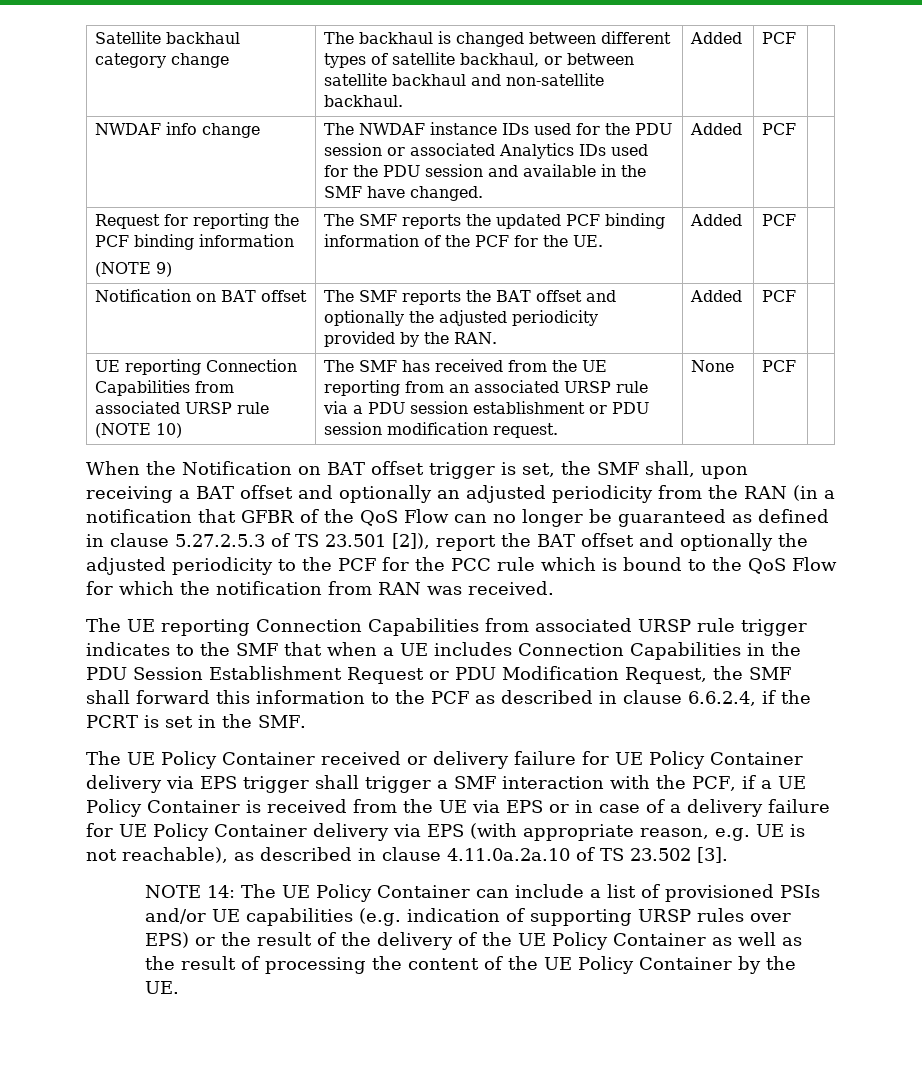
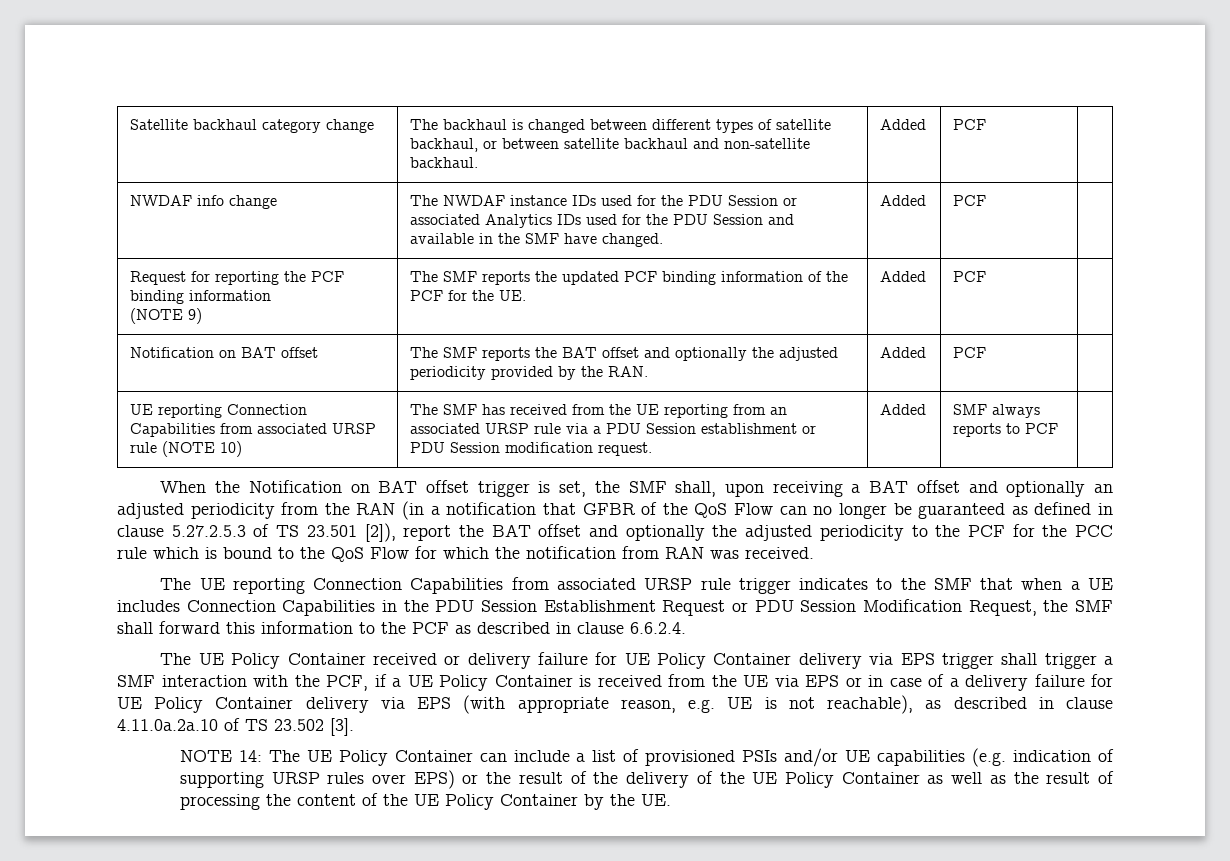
[324,143,383,156] session -> [727,195,778,206] Session
[425,164,484,177] session -> [712,214,763,225] Session
[410,401,469,414] session -> [645,423,696,434] Session
[324,422,383,435] session -> [449,442,500,453] Session
[691,360,735,372] None | -> [879,404,926,415] [952,404,1040,418] [952,423,1020,437] Added | SMF always reports to
(496, 673) none -> [800,600,857,612] Session
[688,690,811,706] [86,714,306,728] 6.6.2.4, if the PCRT is set in the SMF. -> [630,622,686,634] 6.6.2.4.

